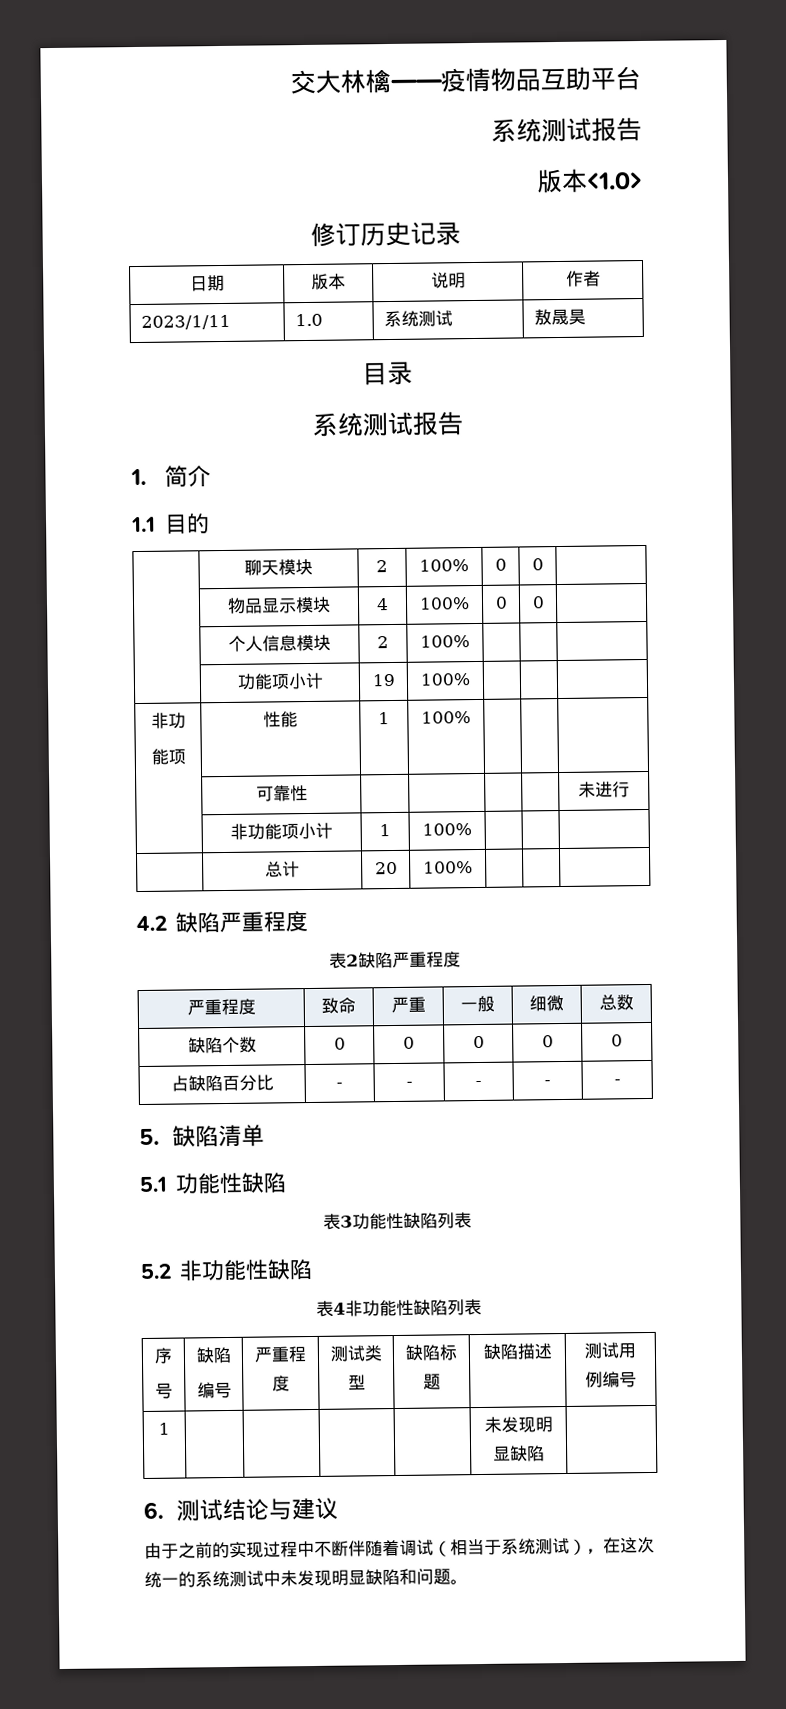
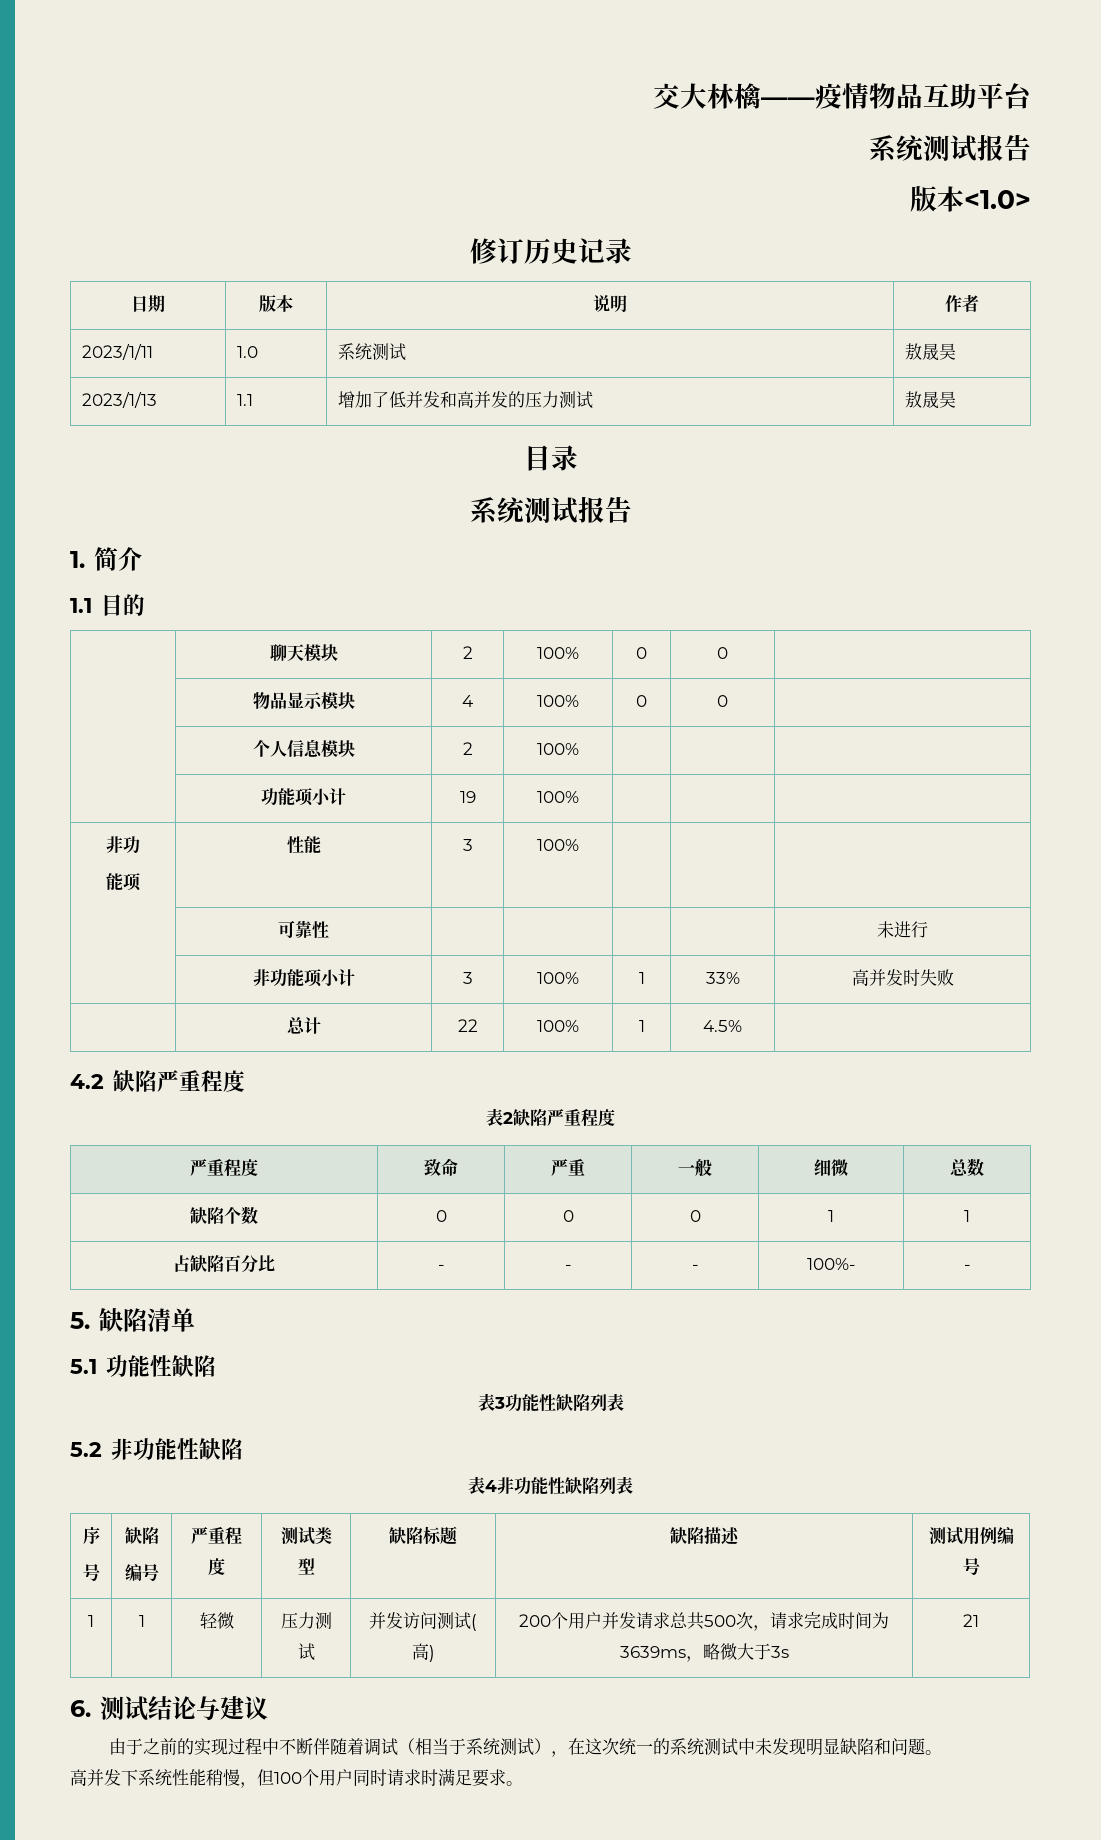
(587, 316) none -> [81,392,157,408] [236,394,253,406] [337,391,593,409] [904,391,956,409] // 2023/1/13 | 1.1 | 增加了低并发和高并发的压力测试 | 敖晟昊
[378,712,390,725] 1 -> [462,839,473,851] 3
[379,824,391,837] [422,823,472,836] 1 | 100% | | | -> [462,972,473,984] [537,972,579,984] [638,972,645,984] [705,972,740,984] [851,969,954,986] 3 | 100% | 1 | 33% | 高并发时失败
[374,861,398,875] [423,861,473,874] 20 | 100% | | -> [457,1019,478,1032] [537,1020,579,1032] [638,1020,645,1032] [703,1020,742,1032] 22 | 100% | 1 | 4.5%
[541,1035,554,1048] [611,1034,623,1047] 0 | 0 -> [828,1210,834,1222] [964,1210,970,1222] 1 | 1
[544,1080,551,1086] - -> [806,1258,856,1270] 100%-
[483,1416,553,1433] [493,1445,545,1462] | | | | 未发现明显缺陷 | -> [138,1615,145,1627] [199,1612,234,1629] [280,1612,332,1629] [297,1643,315,1661] [369,1612,477,1631] [411,1643,435,1662] [519,1612,889,1631] [619,1643,789,1662] [963,1614,979,1627] 1 | 轻微 | 压力测试 | 并发访问测试(高) | 200个用户并发请求总共500次，请求完成时间为3639ms，略微大于3s | 21
(468, 1582) none -> [70,1769,523,1788] // 高并发下系统性能稍慢，但100个用户同时请求时满足要求。

